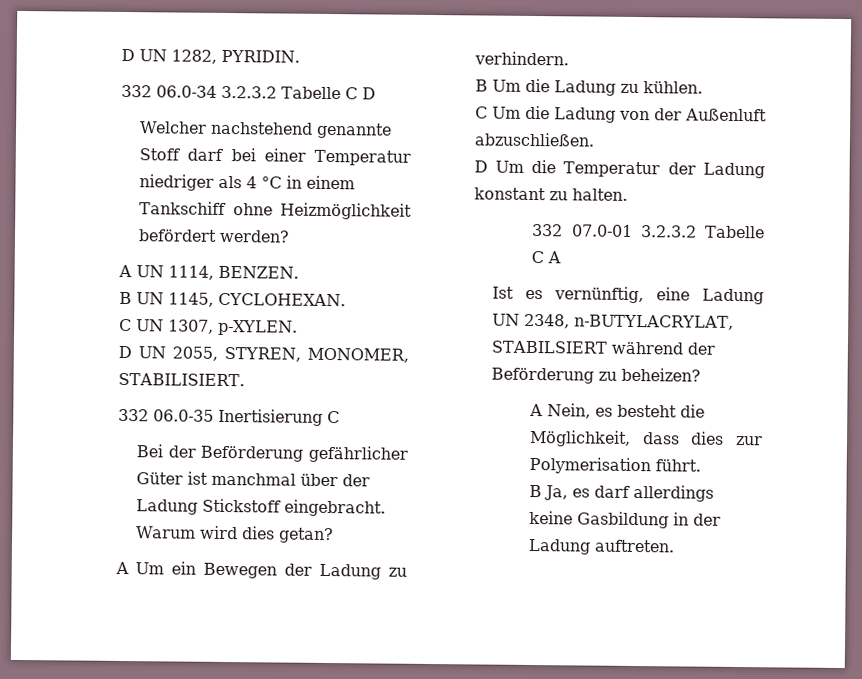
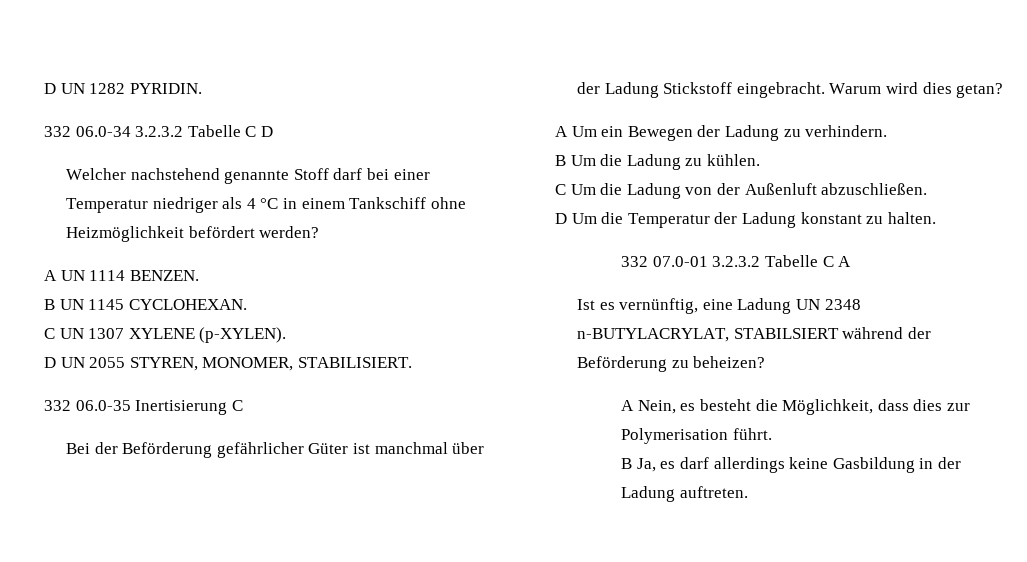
[120,48,217,64] D UN 1282, -> [44,83,126,94] D UN 1282
[167,265,214,280] 1114, -> [89,270,126,281] 1114
[167,292,214,307] 1145, -> [88,299,125,310] 1145
[167,319,298,336] [117,345,218,361] 1307, p-XYLEN. // D UN 2055, -> [88,327,287,343] [44,357,126,368] 1307 XYLENE (p-XYLEN). // D UN 2055
[524,313,571,329] 2348, -> [824,299,861,310] 2348

